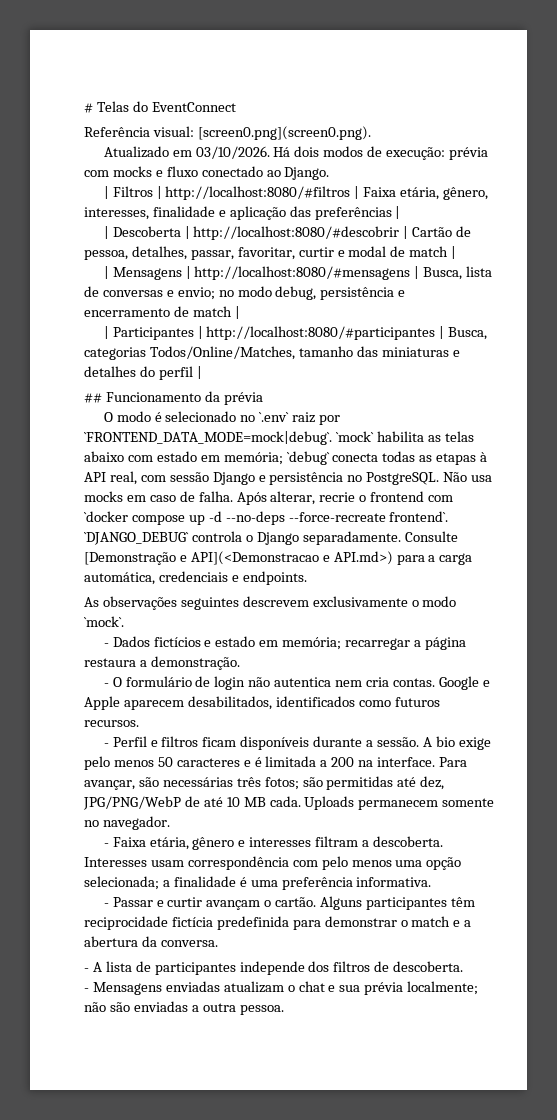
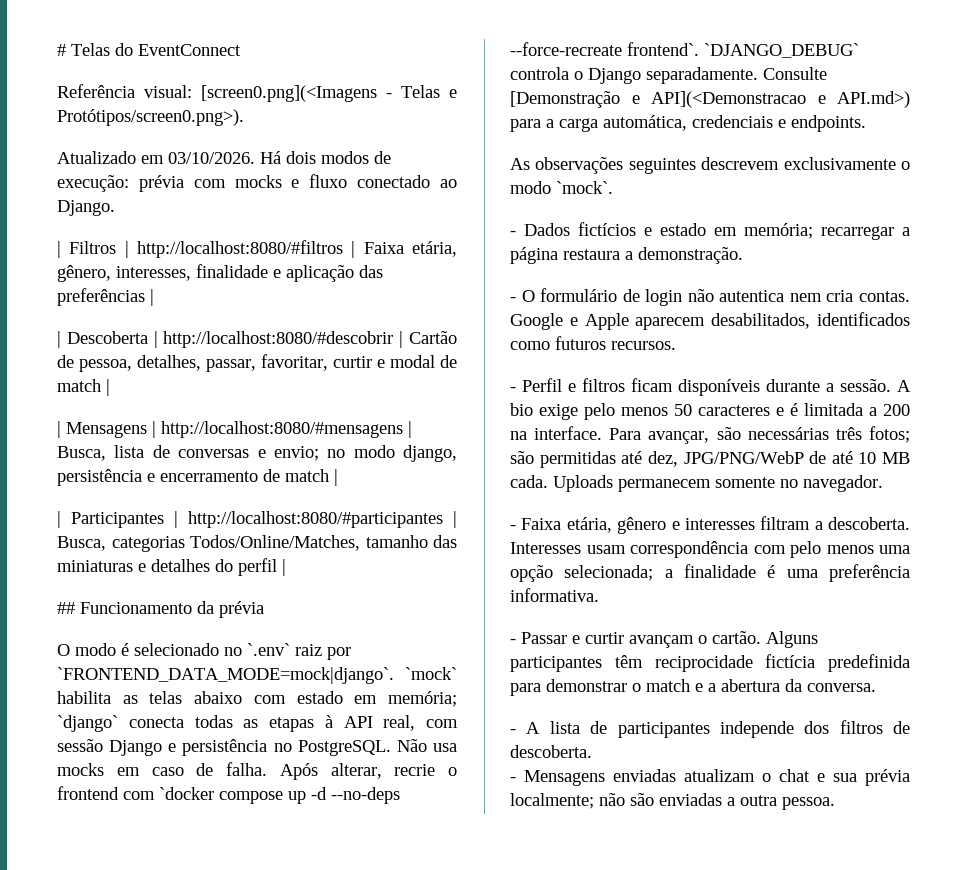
[197,126,371,140] [screen0.png](screen0.png). -> [201,85,457,102] [57,109,244,126] [screen0.png](<Imagens - Telas e Protótipos/screen0.png>).
[275,286,317,300] debug, -> [403,445,457,462] django,
[84,431,332,445] `FRONTEND_DATA_MODE=mock|debug`. -> [57,667,394,684] `FRONTEND_DATA_MODE=mock|django`.
[286,451,330,465] `debug` -> [57,715,118,732] `django`

